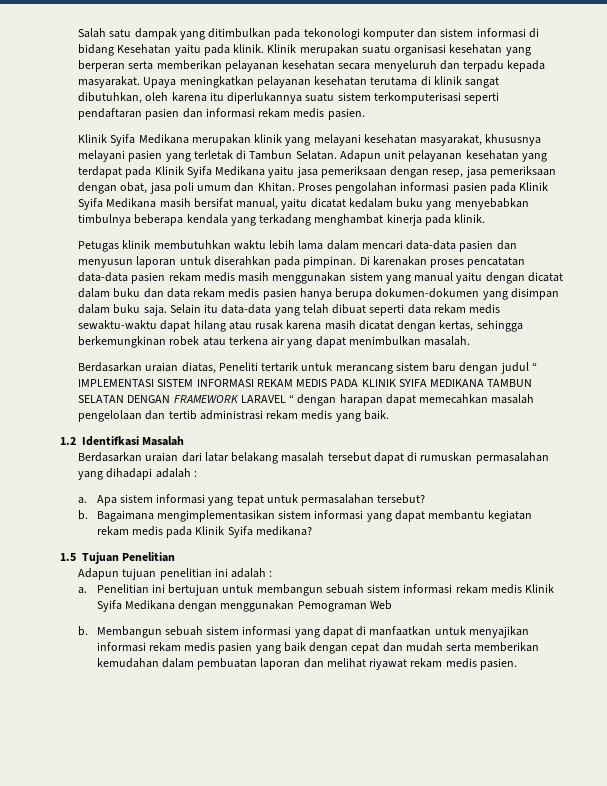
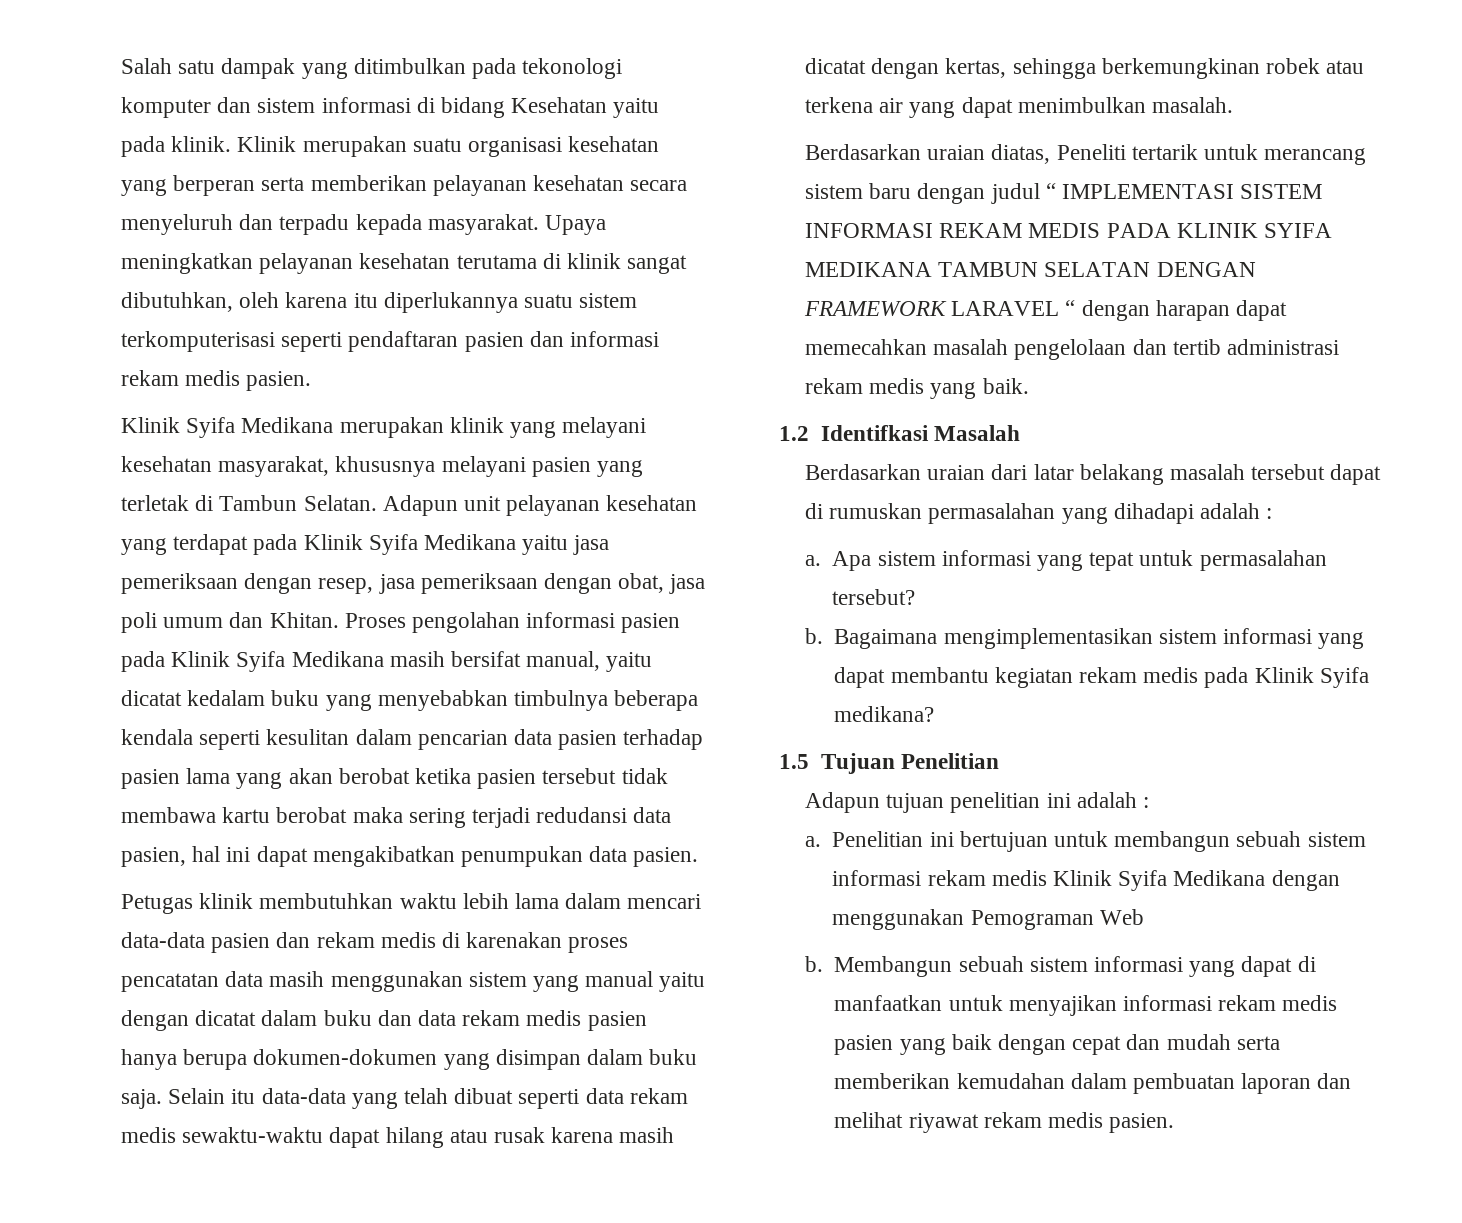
[230,214,486,226] yang terkadang menghambat kinerja pada klinik. -> [199,729,704,750] [120,768,668,789] [120,807,672,828] [120,846,699,867] seperti kesulitan dalam pencarian data pasien terhadap pasien lama yang akan berobat ketika pasien tersebut tidak membawa kartu berobat maka sering terjadi redudansi data pasien, hal ini dapat mengakibatkan penumpukan data pasien.
[78,256,526,268] [78,272,235,284] menyusun laporan untuk diserahkan pada pimpinan. Di karenakan proses pencatatan data-data pasien rekam medis -> [316,932,629,953] [120,971,264,992] rekam medis di karenakan proses pencatatan data

